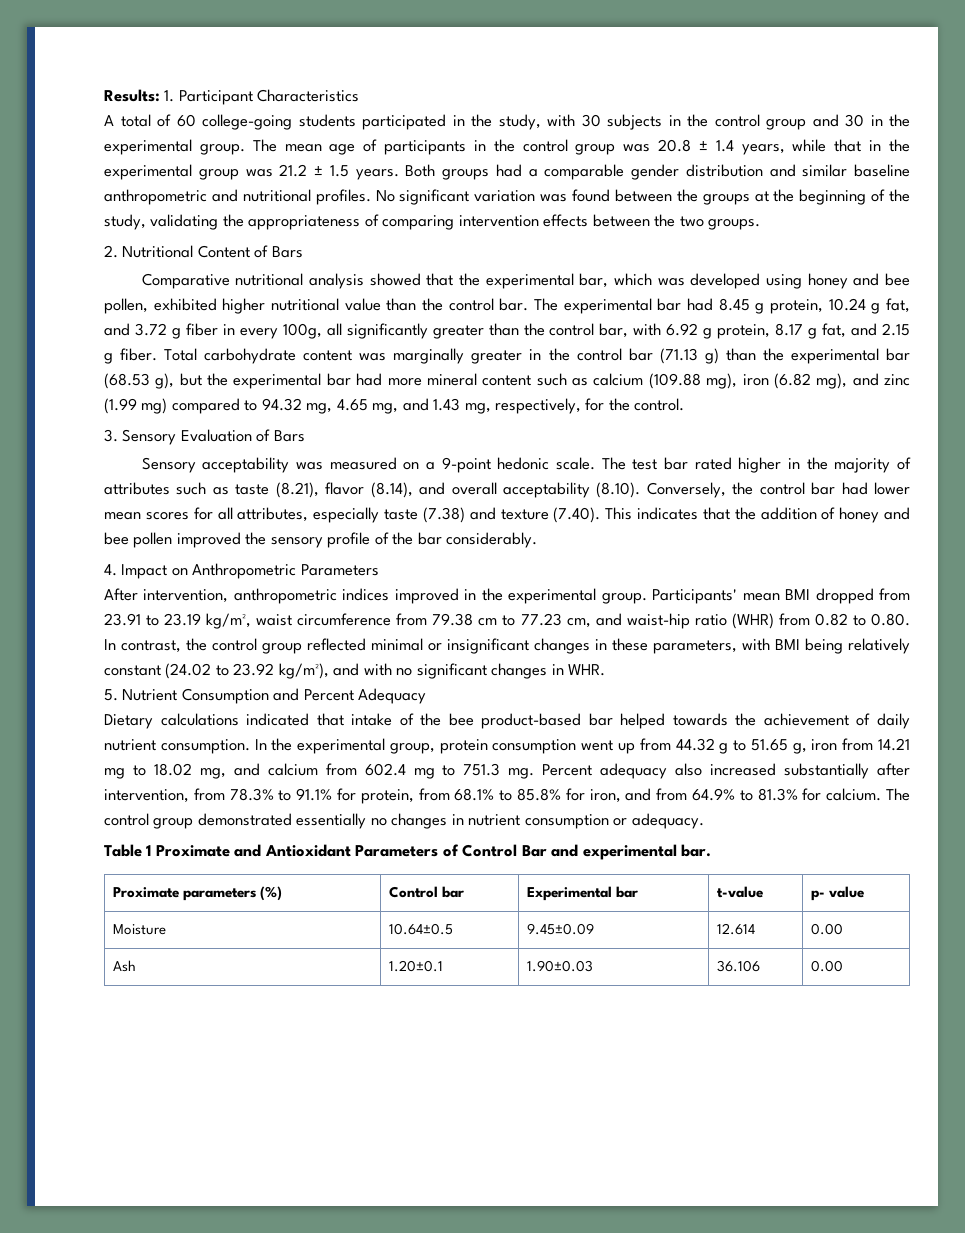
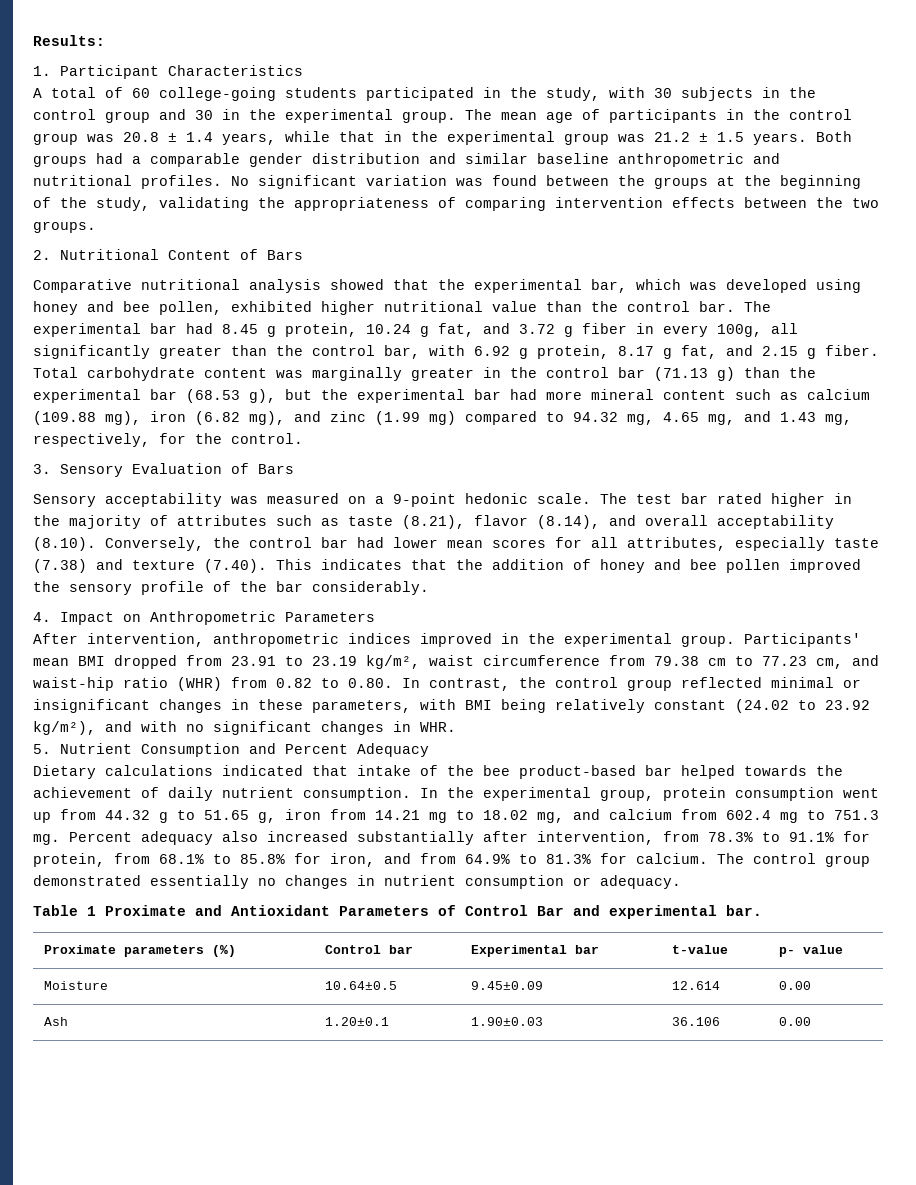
(160, 95) none -> (105, 40) //

